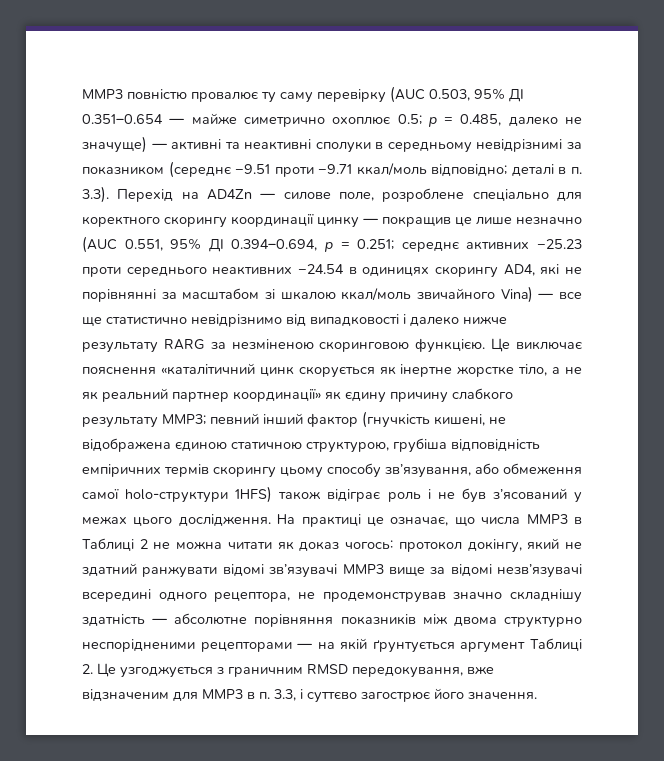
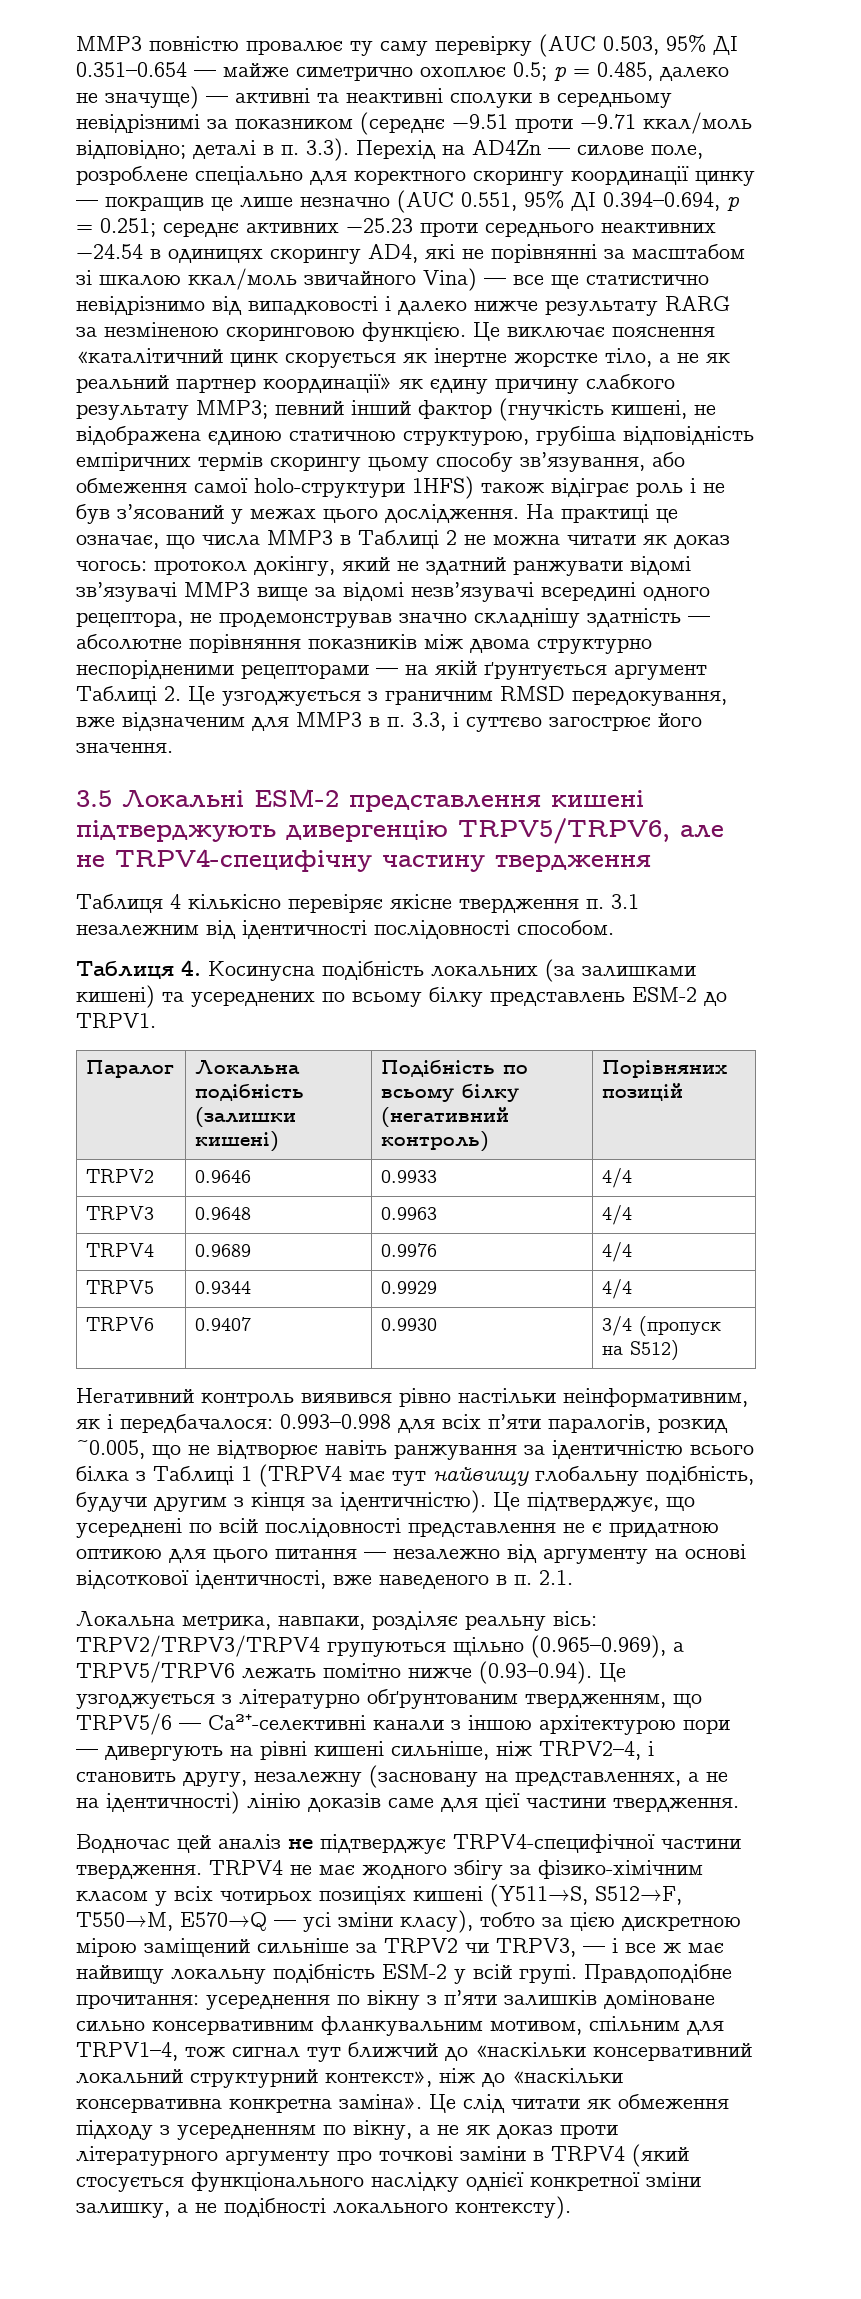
(537, 696) none -> [76,789,644,812] [76,818,724,844] [76,849,651,872] [76,894,639,913] [76,920,614,939] [76,959,696,982] [76,985,727,1008] [76,1013,156,1028] [86,1060,175,1078] [195,1060,301,1075] [195,1084,305,1101] [195,1107,297,1127] [195,1131,280,1152] [381,1060,529,1077] [381,1084,520,1102] [381,1107,510,1127] [381,1131,490,1152] [602,1060,728,1078] [602,1083,684,1101] [86,1169,155,1183] [195,1170,252,1183] [381,1170,438,1183] [602,1168,633,1188] [86,1206,155,1220] [195,1207,252,1220] [381,1207,438,1220] [602,1205,633,1225] [86,1243,155,1257] [195,1244,252,1257] [381,1243,438,1257] [602,1242,633,1262] [86,1280,155,1294] [195,1281,252,1294] [381,1281,438,1294] [602,1279,633,1299] [86,1317,155,1331] [195,1317,252,1331] [381,1318,438,1331] [602,1316,722,1336] [602,1340,680,1360] [76,1388,748,1407] [76,1414,728,1433] [76,1439,754,1460] [76,1464,754,1487] [76,1490,695,1513] [76,1518,719,1538] [76,1544,746,1564] [76,1570,573,1589] [76,1611,597,1631] [76,1635,684,1658] [76,1661,626,1684] [76,1689,702,1709] [76,1713,730,1735] [76,1741,654,1761] [76,1765,728,1788] [76,1791,739,1814] [76,1834,741,1854] [76,1860,703,1880] [76,1884,682,1907] [76,1910,741,1933] [76,1938,724,1957] [76,1964,732,1984] [76,1990,715,2010] [76,2016,724,2036] [76,2042,752,2062] [76,2068,623,2088] [76,2094,729,2113] [76,2120,618,2140] [76,2144,689,2167] [76,2172,701,2192] [76,2196,571,2219] // 3.5 Локальні ESM-2 представлення кишені підтверджують дивергенцію TRPV5/TRPV6, але не TRPV4-специфічну частину твердження // Таблиця 4 кількісно перевіряє якісне твердження п. 3.1 незалежним від ідентичності послідовності способом. // Таблиця 4. Косинусна подібність локальних (за залишками кишені) та усереднених по всьому білку представлень ESM-2 до TRPV1. // Паралог | Локальна подібність (залишки кишені) | Подібність по всьому білку (негативний контроль) | Порівняних позицій // TRPV2 | 0.9646 | 0.9933 | 4/4 // TRPV3 | 0.9648 | 0.9963 | 4/4 // TRPV4 | 0.9689 | 0.9976 | 4/4 // TRPV5 | 0.9344 | 0.9929 | 4/4 // TRPV6 | 0.9407 | 0.9930 | 3/4 (пропуск на S512) // Негативний контроль виявився рівно настільки неінформативним, як і передбачалося: 0.993–0.998 для всіх п’яти паралогів, розкид ~0.005, що не відтворює навіть ранжування за ідентичністю всього білка з Таблиці 1 (TRPV4 має тут найвищу глобальну подібність, будучи другим з кінця за ідентичністю). Це підтверджує, що усереднені по всій послідовності представлення не є придатною оптикою для цього питання — незалежно від аргументу на основі відсоткової ідентичності, вже наведеного в п. 2.1. // Локальна метрика, навпаки, розділяє реальну вісь: TRPV2/TRPV3/TRPV4 групуються щільно (0.965–0.969), а TRPV5/TRPV6 лежать помітно нижче (0.93–0.94). Це узгоджується з літературно обґрунтованим твердженням, що TRPV5/6 — Ca²⁺-селективні канали з іншою архітектурою пори — дивергують на рівні кишені сильніше, ніж TRPV2–4, і становить другу, незалежну (засновану на представленнях, а не на ідентичності) лінію доказів саме для цієї частини твердження. // Водночас цей аналіз не підтверджує TRPV4-специфічної частини твердження. TRPV4 не має жодного збігу за фізико-хімічним класом у всіх чотирьох позиціях кишені (Y511→S, S512→F, T550→M, E570→Q — усі зміни класу), тобто за цією дискретною мірою заміщений сильніше за TRPV2 чи TRPV3, — і все ж має найвищу локальну подібність ESM-2 у всій групі. Правдоподібне прочитання: усереднення по вікну з п’яти залишків доміноване сильно консервативним фланкувальним мотивом, спільним для TRPV1–4, тож сигнал тут ближчий до «наскільки консервативний локальний структурний контекст», ніж до «наскільки консервативна конкретна заміна». Це слід читати як обмеження підходу з усередненням по вікну, а не як доказ проти літературного аргументу про точкові заміни в TRPV4 (який стосується функціонального наслідку однієї конкретної зміни залишку, а не подібності локального контексту).

